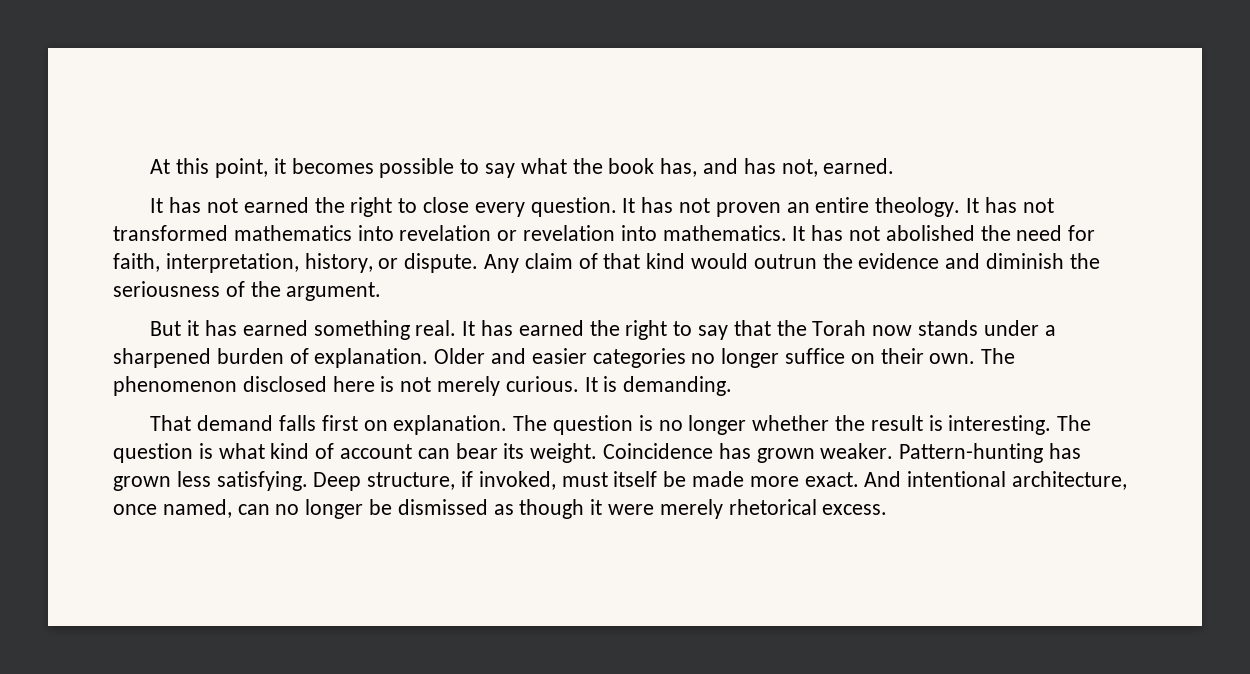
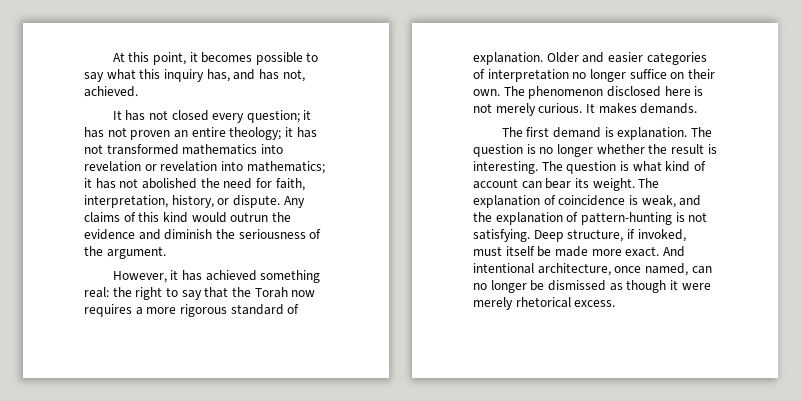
[572,158,655,174] the book -> [139,69,204,82] this inquiry
[823,158,895,174] [150,197,636,217] earned. // It has not earned the right to close every question. It -> [84,86,138,97] [112,110,312,123] achieved. // It has not closed every question; it
[875,197,980,217] theology. It -> [229,127,293,140] theology; it
[662,225,806,241] mathematics. It -> [246,161,325,174] [84,178,92,188] mathematics; it
[524,253,641,269] claim of that -> [84,212,160,223] claims of this
[150,320,584,340] But it has earned something real. It has earned -> [112,270,321,283] [84,287,109,298] However, it has achieved something real:
[918,320,1056,336] [113,348,284,368] stands under a sharpened burden -> [84,304,284,317] requires a more rigorous standard
(686, 358) none -> [473,69,569,82] of interpretation
[603,376,733,396] [150,415,388,431] is demanding. // That demand falls first on -> [598,103,698,114] [501,127,614,138] makes demands. // The first demand is
[603,443,1082,463] [113,471,211,491] Coincidence has grown weaker. Pattern-hunting has grown less -> [638,178,660,188] [473,195,702,208] [473,212,708,225] The explanation of coincidence is weak, and the explanation of pattern-hunting is not

